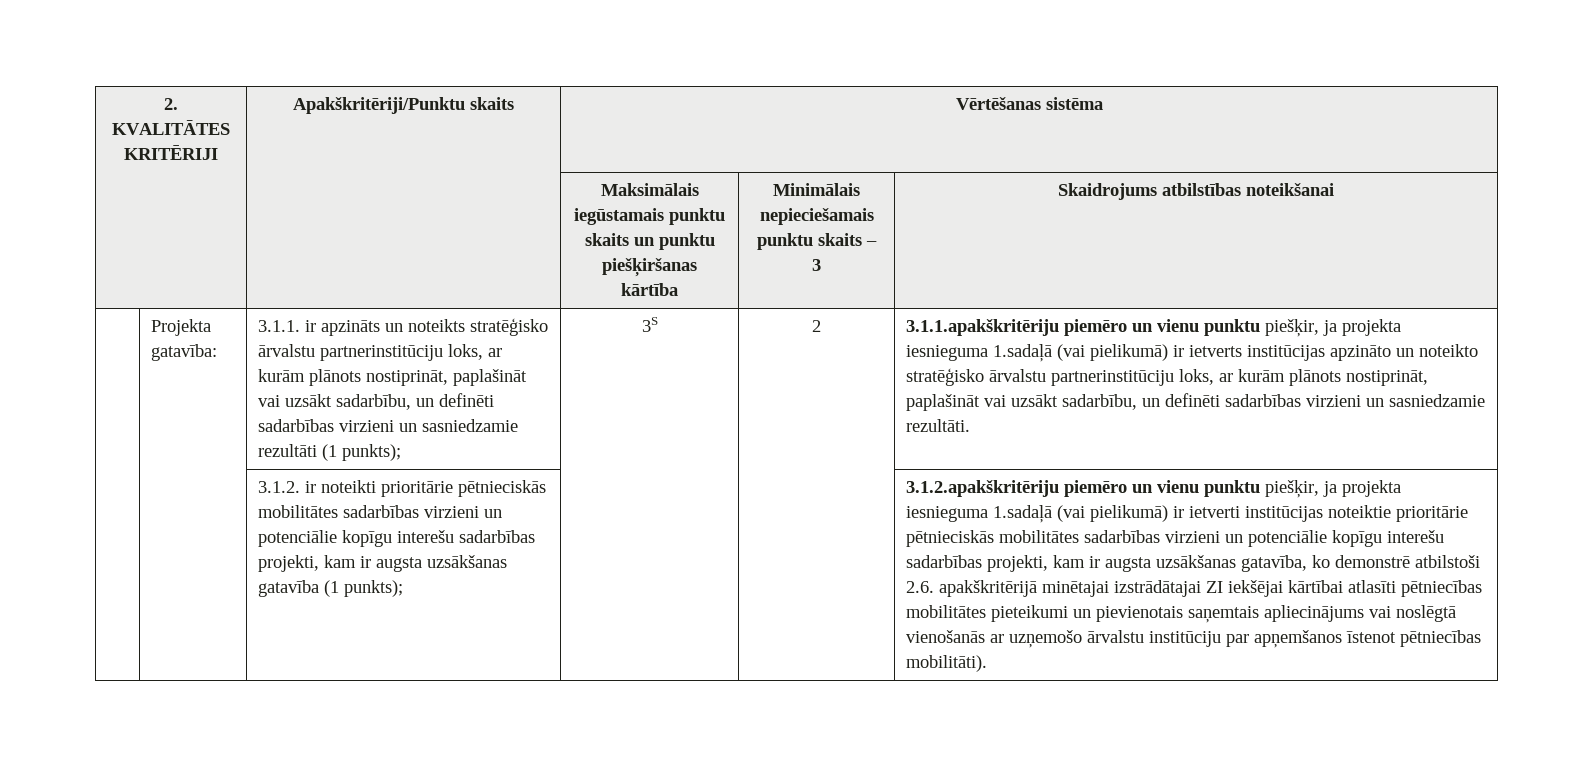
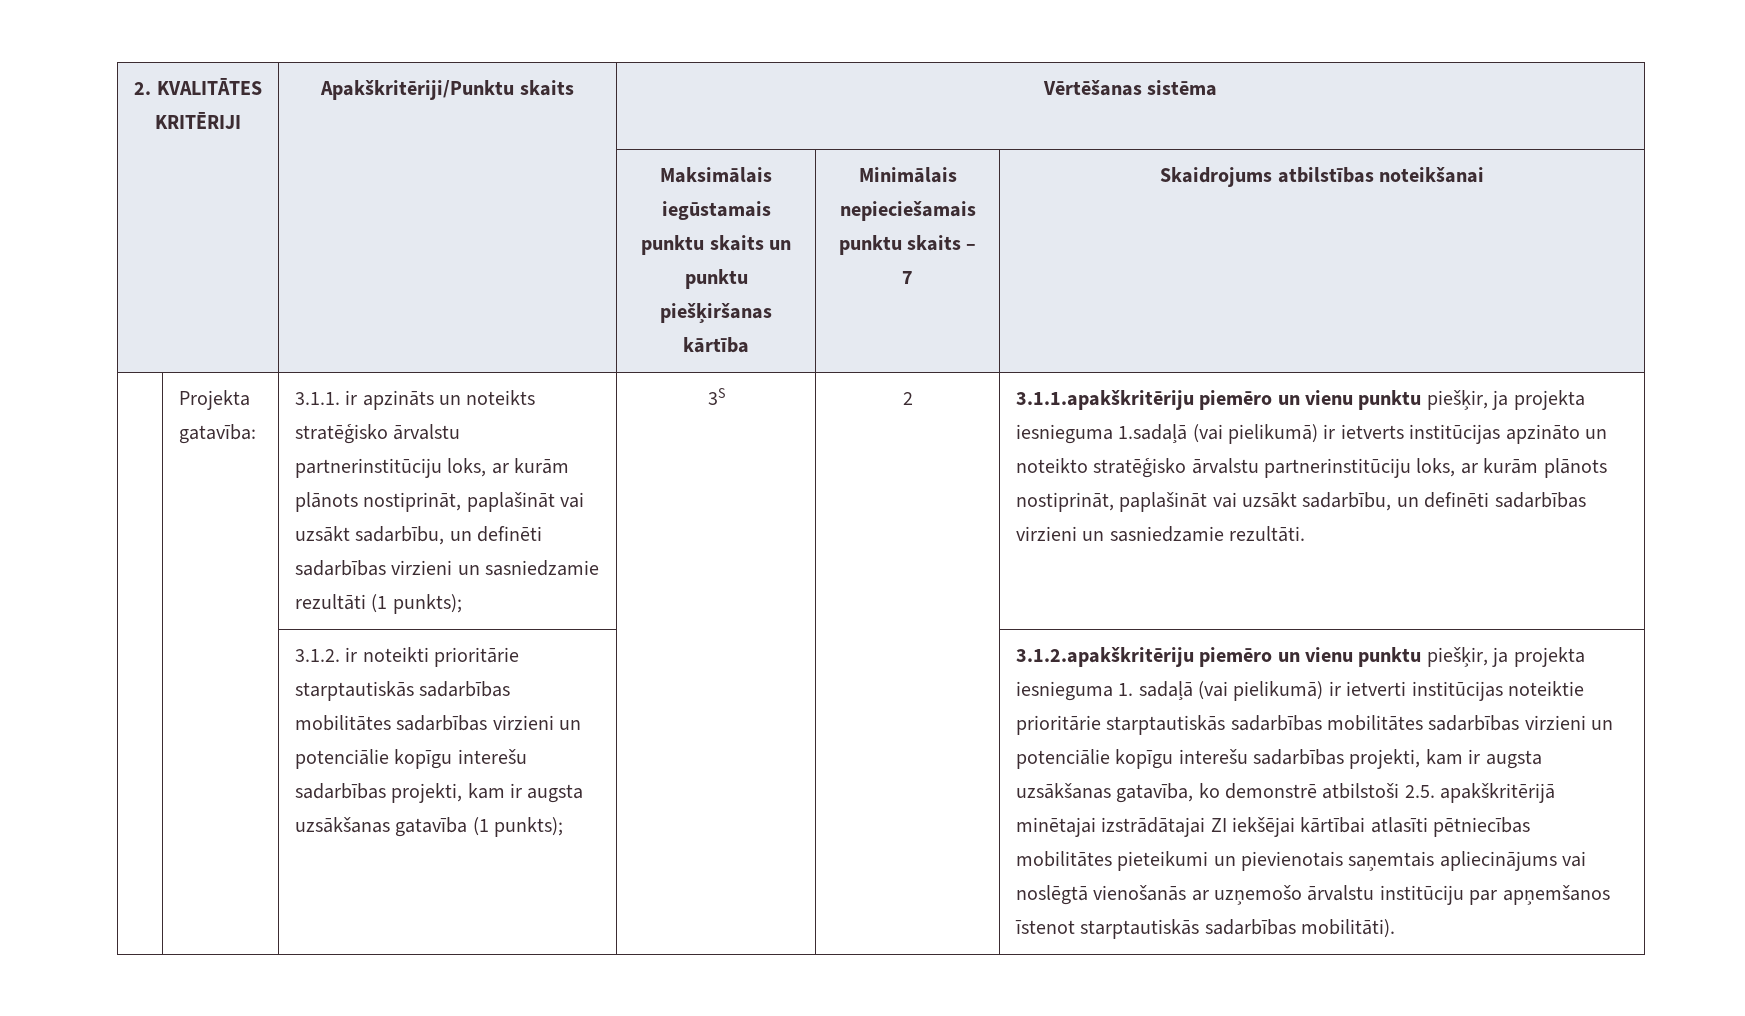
[812,259,821,271] 3 -> [902,271,913,284] 7
[458,480,547,497] pētnieciskās -> [294,681,511,701] starptautiskās sadarbības
[993,505,1053,523] 1.sadaļā -> [1118,681,1193,700] 1. sadaļā
[906,530,995,547] pētnieciskās -> [1106,715,1322,735] starptautiskās sadarbības
[906,581,935,593] 2.6. -> [1404,785,1435,798] 2.5.
[1400,630,1482,647] pētniecības -> [1080,919,1296,939] starptautiskās sadarbības

